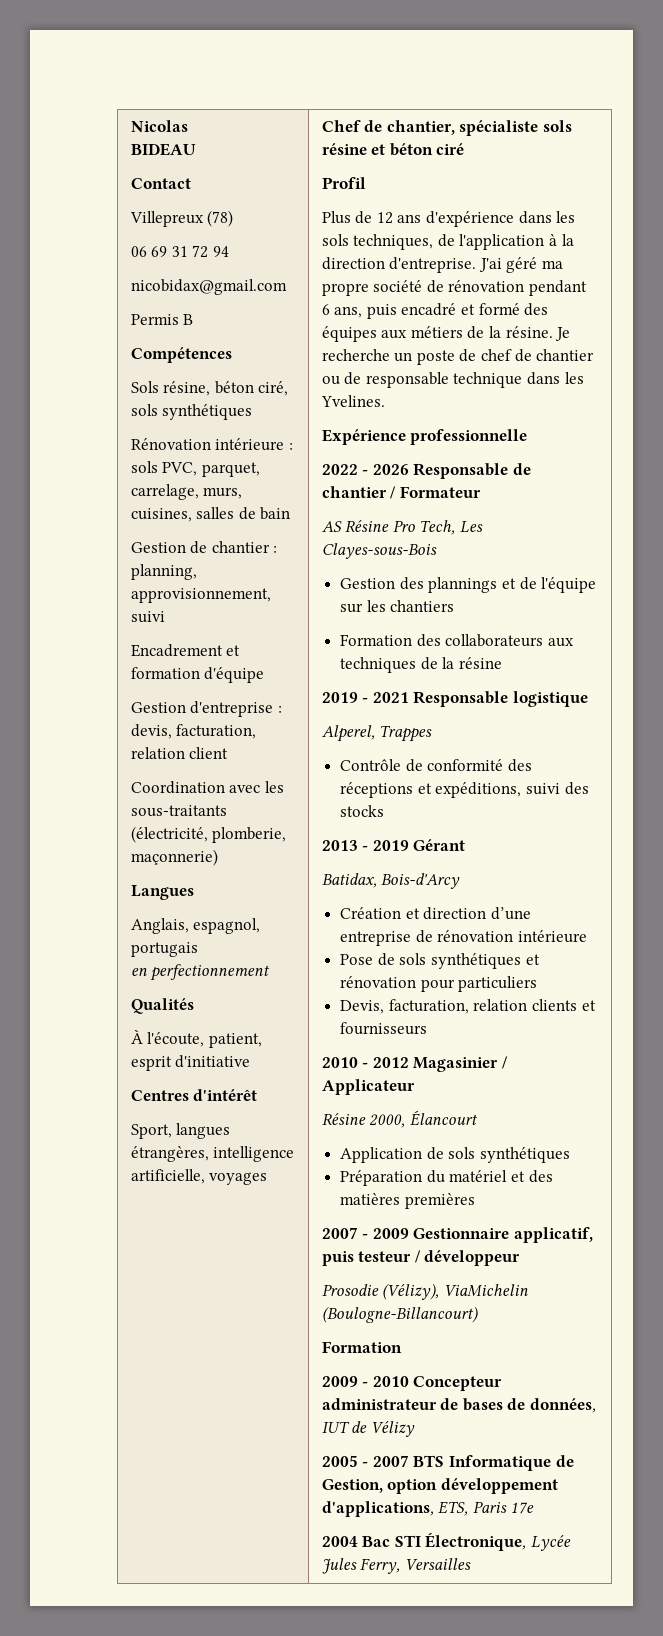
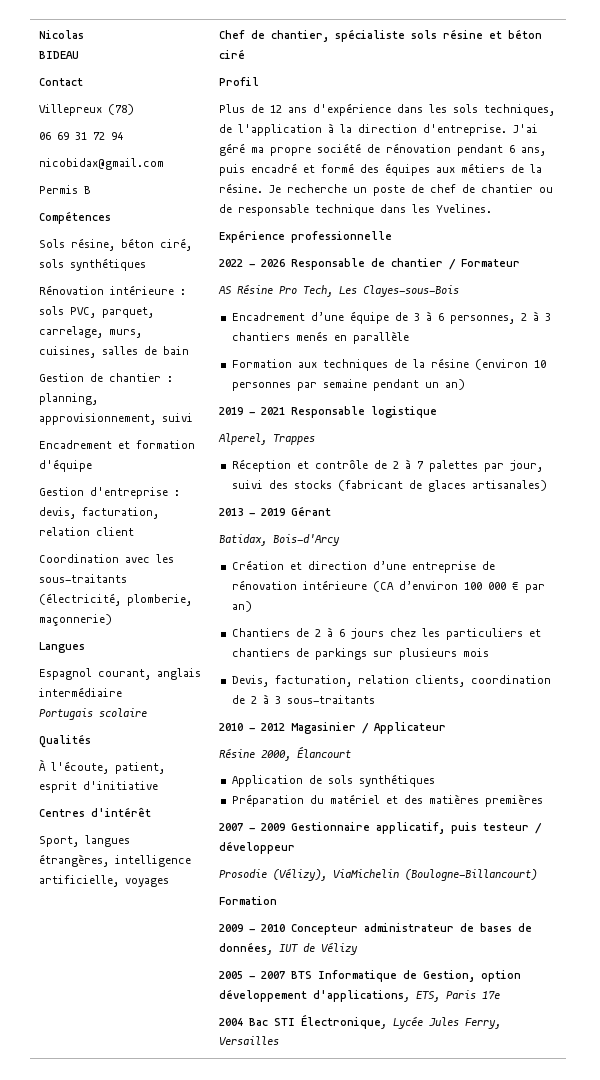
[130,918,261,934] [130,942,198,957] [130,964,271,981] Anglais, espagnol, portugais // en perfectionnement -> [38,668,201,680] [38,687,122,697] [38,708,147,720] Espagnol courant, anglais intermédiaire // Portugais scolaire
[340,577,597,593] [340,600,455,613] [340,634,544,647] Gestion des plannings et de l'équipe sur les chantiers // Formation des collaborateurs -> [231,311,551,324] [231,331,409,344] [231,359,292,368] Encadrement d’une équipe de 3 à 6 personnes, 2 à 3 chantiers menés en parallèle // Formation
(503, 663) none -> [474,359,546,370] [231,379,465,391] (environ 10 personnes par semaine pendant un an)
[340,759,533,772] [340,782,522,798] Contrôle de conformité des réceptions et expéditions, -> [231,459,543,472] Réception et contrôle de 2 à 7 palettes par jour,
(385, 811) none -> [337,480,547,492] (fabricant de glaces artisanales)
[340,953,540,969] [340,976,538,992] [340,999,596,1014] [340,1022,428,1035] // Pose de sols synthétiques et rénovation pour particuliers // Devis, facturation, relation clients et fournisseurs -> [372,581,545,593] [231,601,252,612] [231,627,541,640] [231,648,489,660] [231,675,551,687] [231,694,375,704] (CA d’environ 100 000 € par an) // Chantiers de 2 à 6 jours chez les particuliers et chantiers de parkings sur plusieurs mois // Devis, facturation, relation clients, coordination de 2 à 3 sous-traitants

